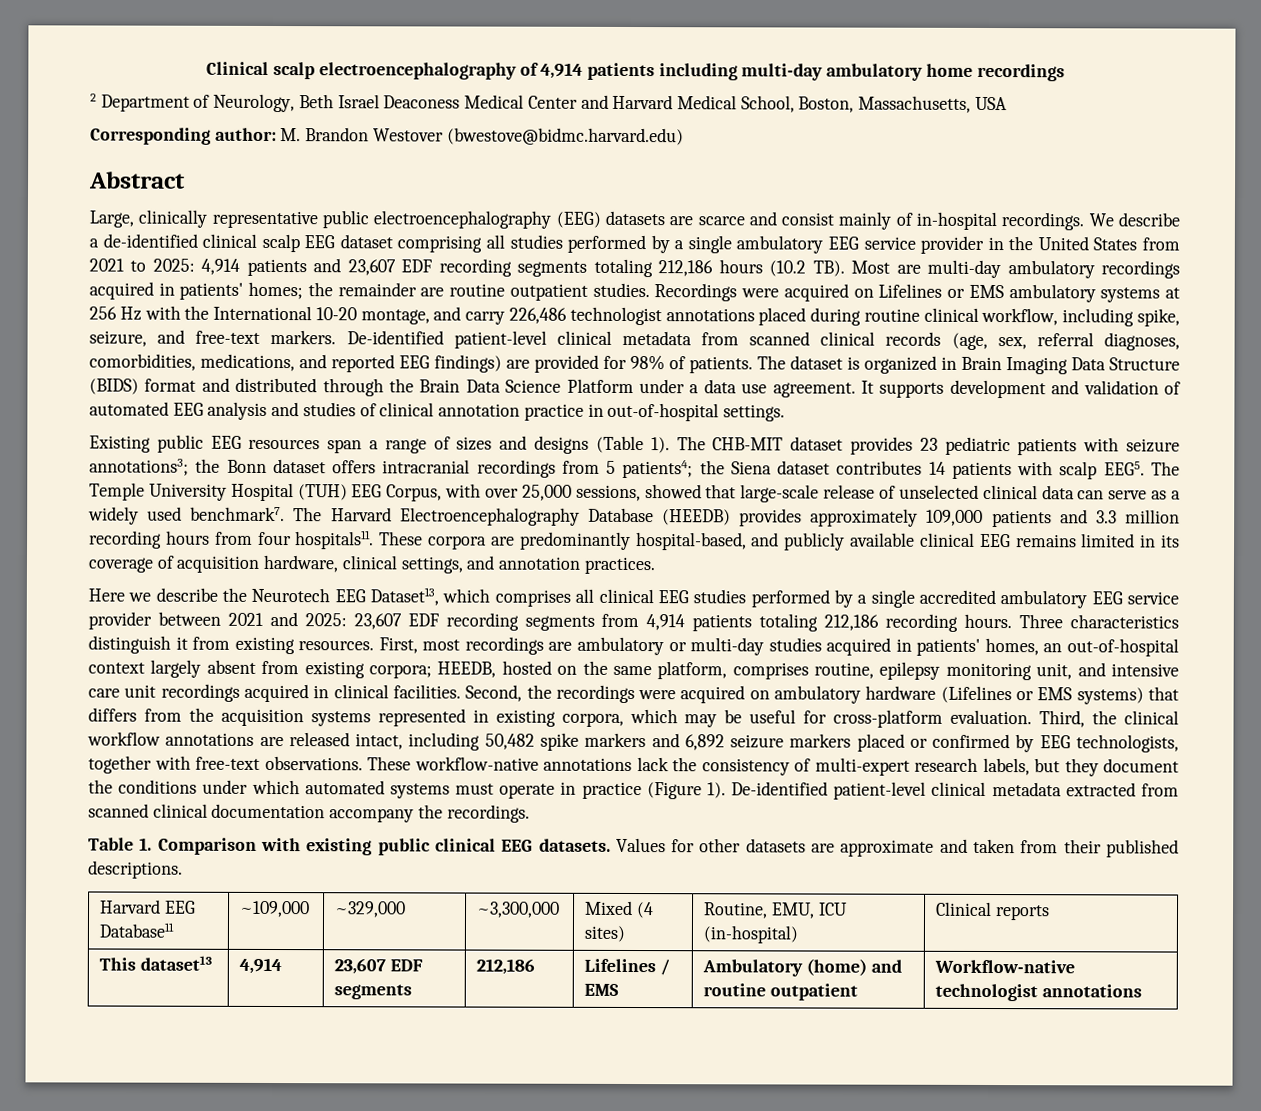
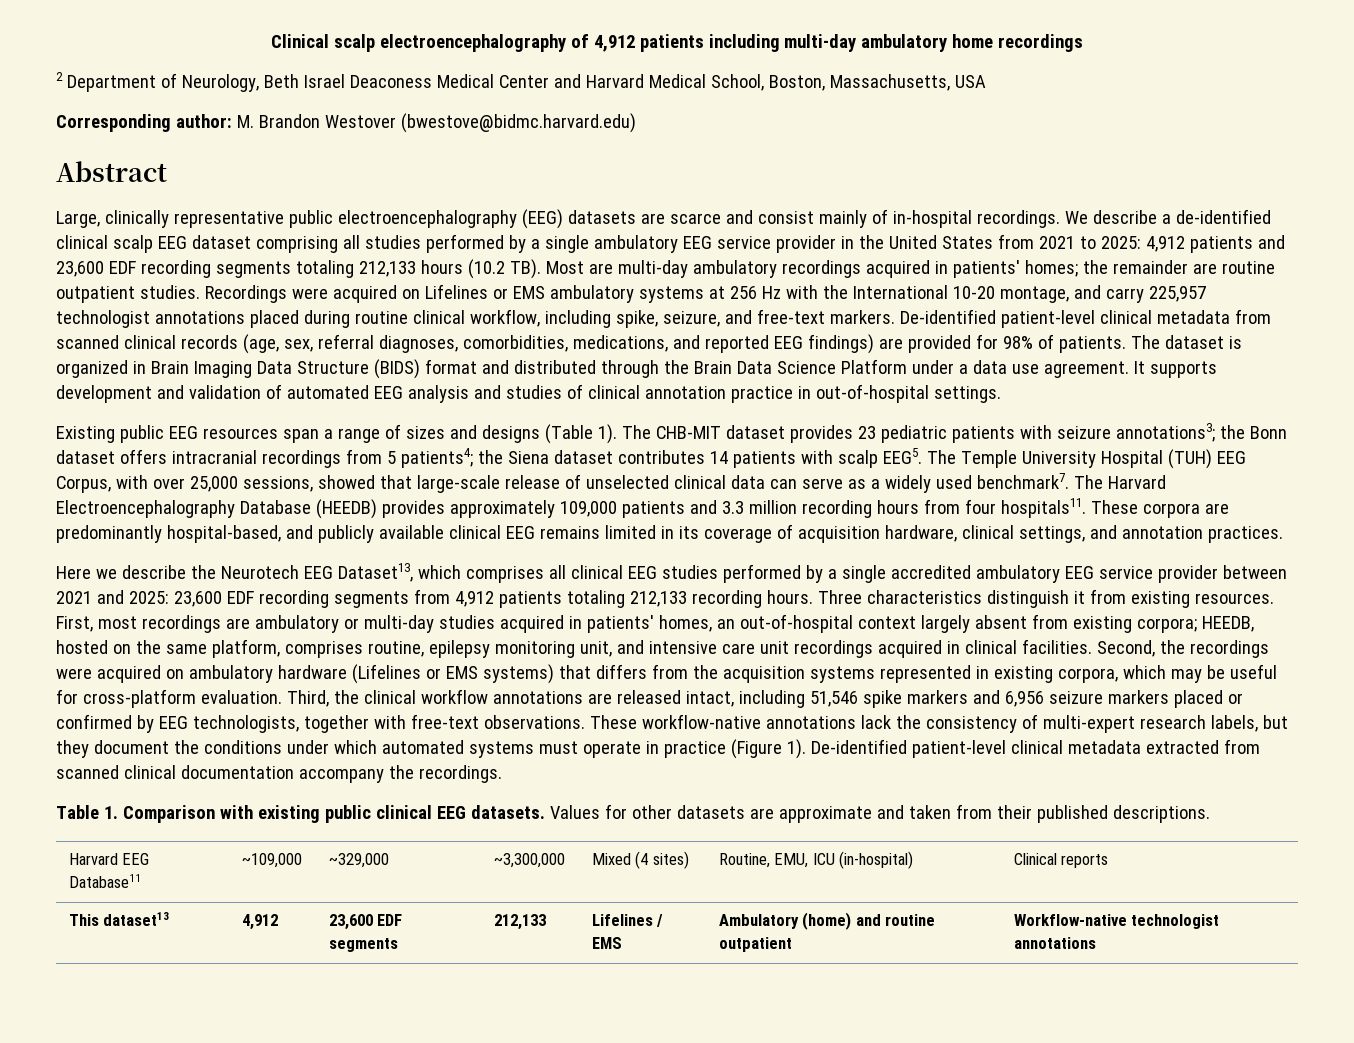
[540,62,584,79] 4,914 -> [593,35,635,52] 4,912
[201,258,396,277] 4,914 patients and 23,607 -> [1145,235,1285,253] [56,261,104,277] 4,912 patients and 23,600
[658,260,714,277] 212,186 -> [358,261,416,277] 212,133
[509,307,567,324] 226,486 -> [1148,286,1206,302] 225,957
[353,613,402,630] 23,607 -> [173,591,222,607] 23,600
[646,614,686,631] 4,914 -> [454,591,494,607] 4,912
[824,614,880,631] 212,186 -> [629,591,687,607] 212,133
[484,733,535,750] 50,482 -> [809,691,858,707] 51,546
[684,734,725,751] 6,892 -> [1004,691,1044,707] 6,956
[239,957,283,975] [334,958,387,975] 4,914 | 23,607 -> [241,914,278,930] [328,914,373,930] 4,912 | 23,600
[476,958,536,975] 212,186 -> [493,914,546,930] 212,133

